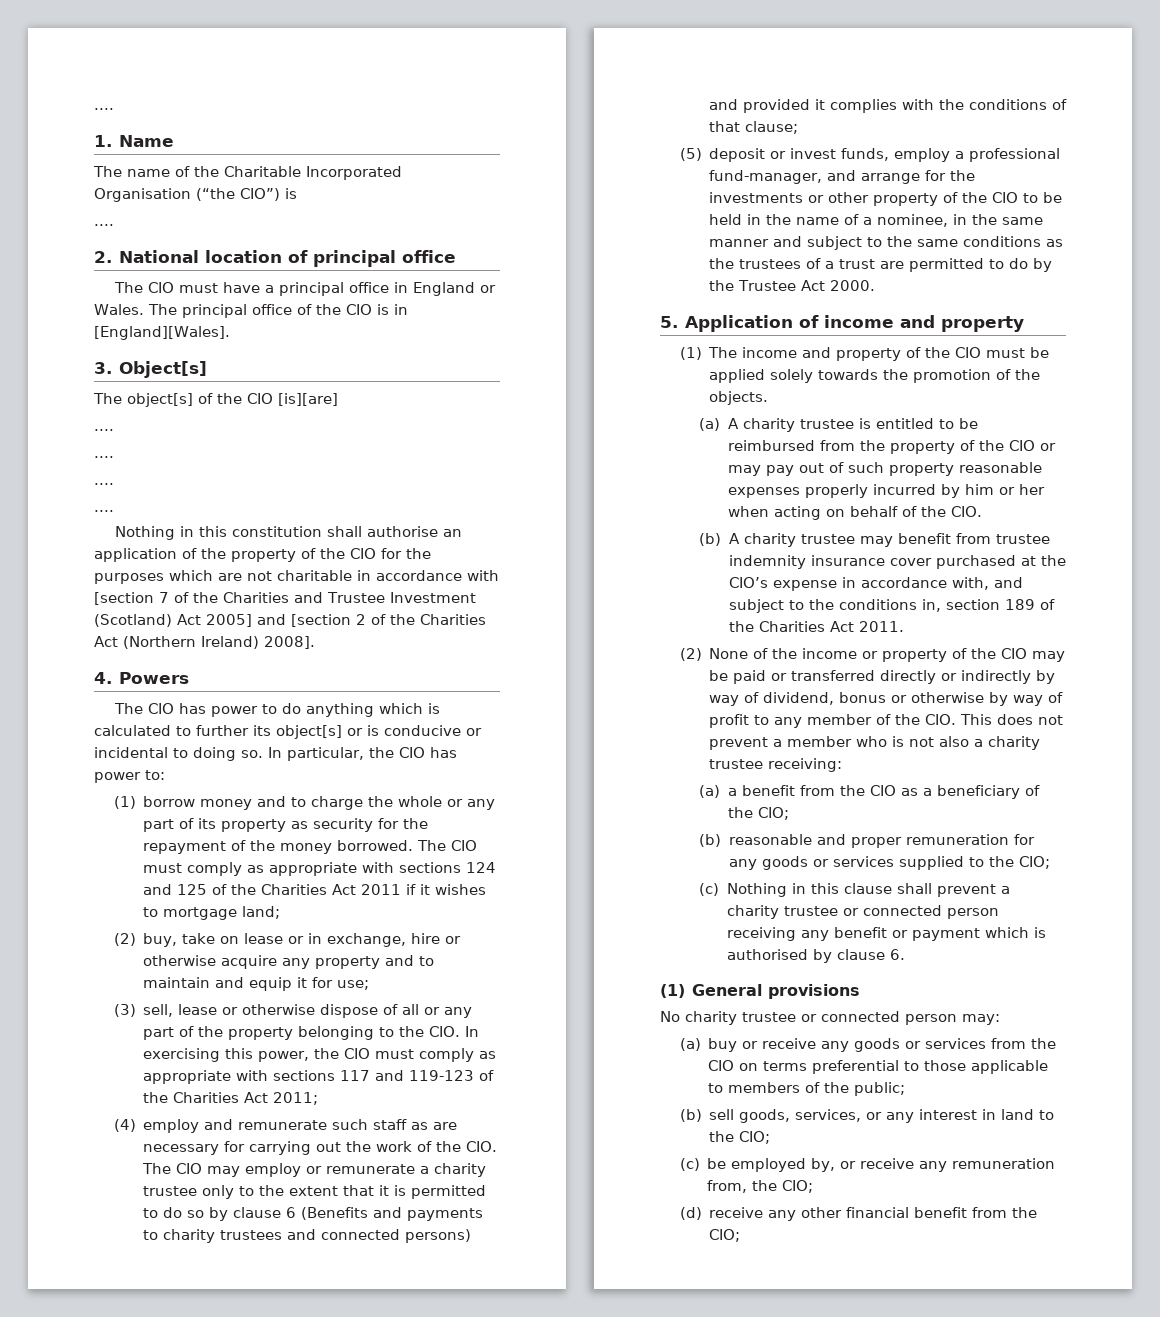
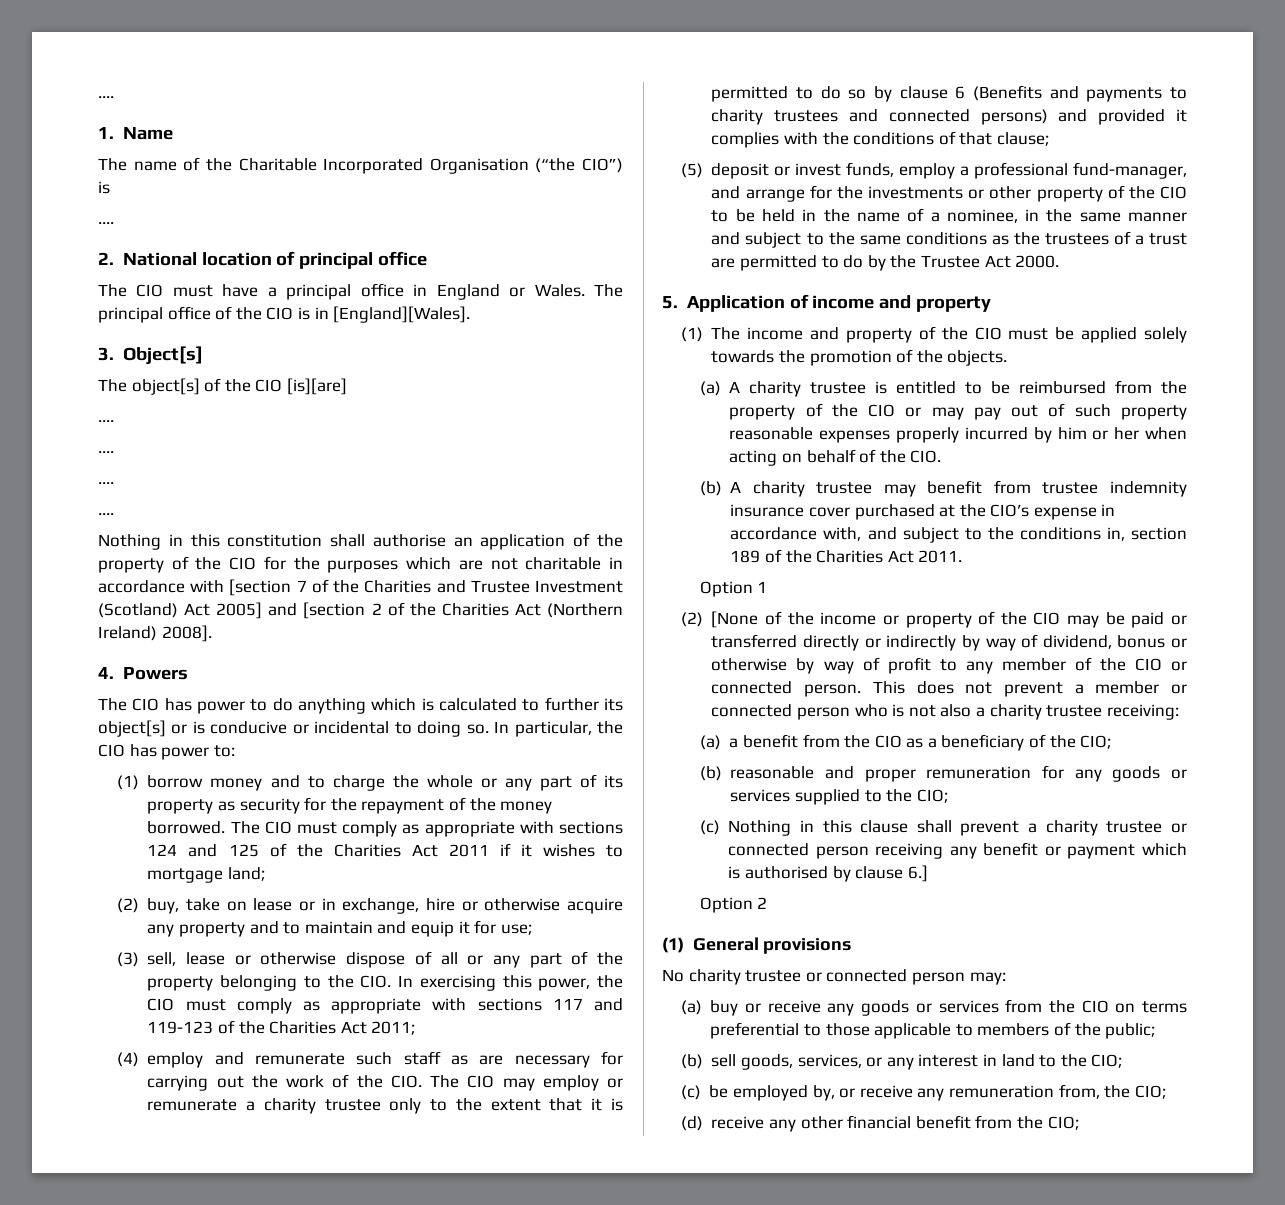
[679,648,748,661] // (2) None -> [699,581,768,597] [680,611,759,628] // Option 1 // (2) [None
[924,714,956,725] CIO. -> [1134,658,1187,671] [711,681,862,697] CIO or connected person.
(852, 741) none -> [1171,684,1187,694] [711,704,851,720] or connected person
[889,949,905,960] 6. -> [907,865,928,882] [699,897,768,913] 6.] // Option 2

